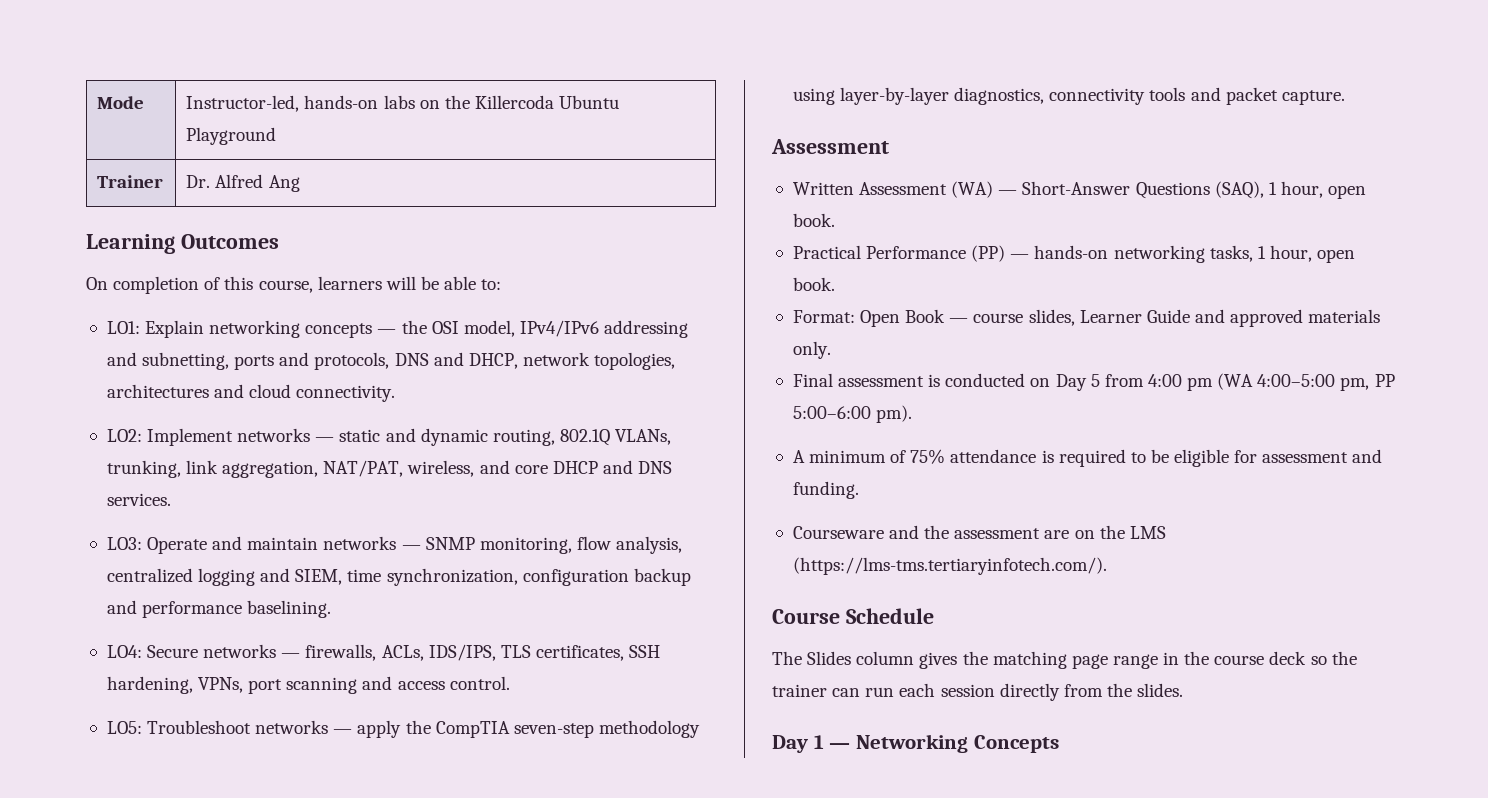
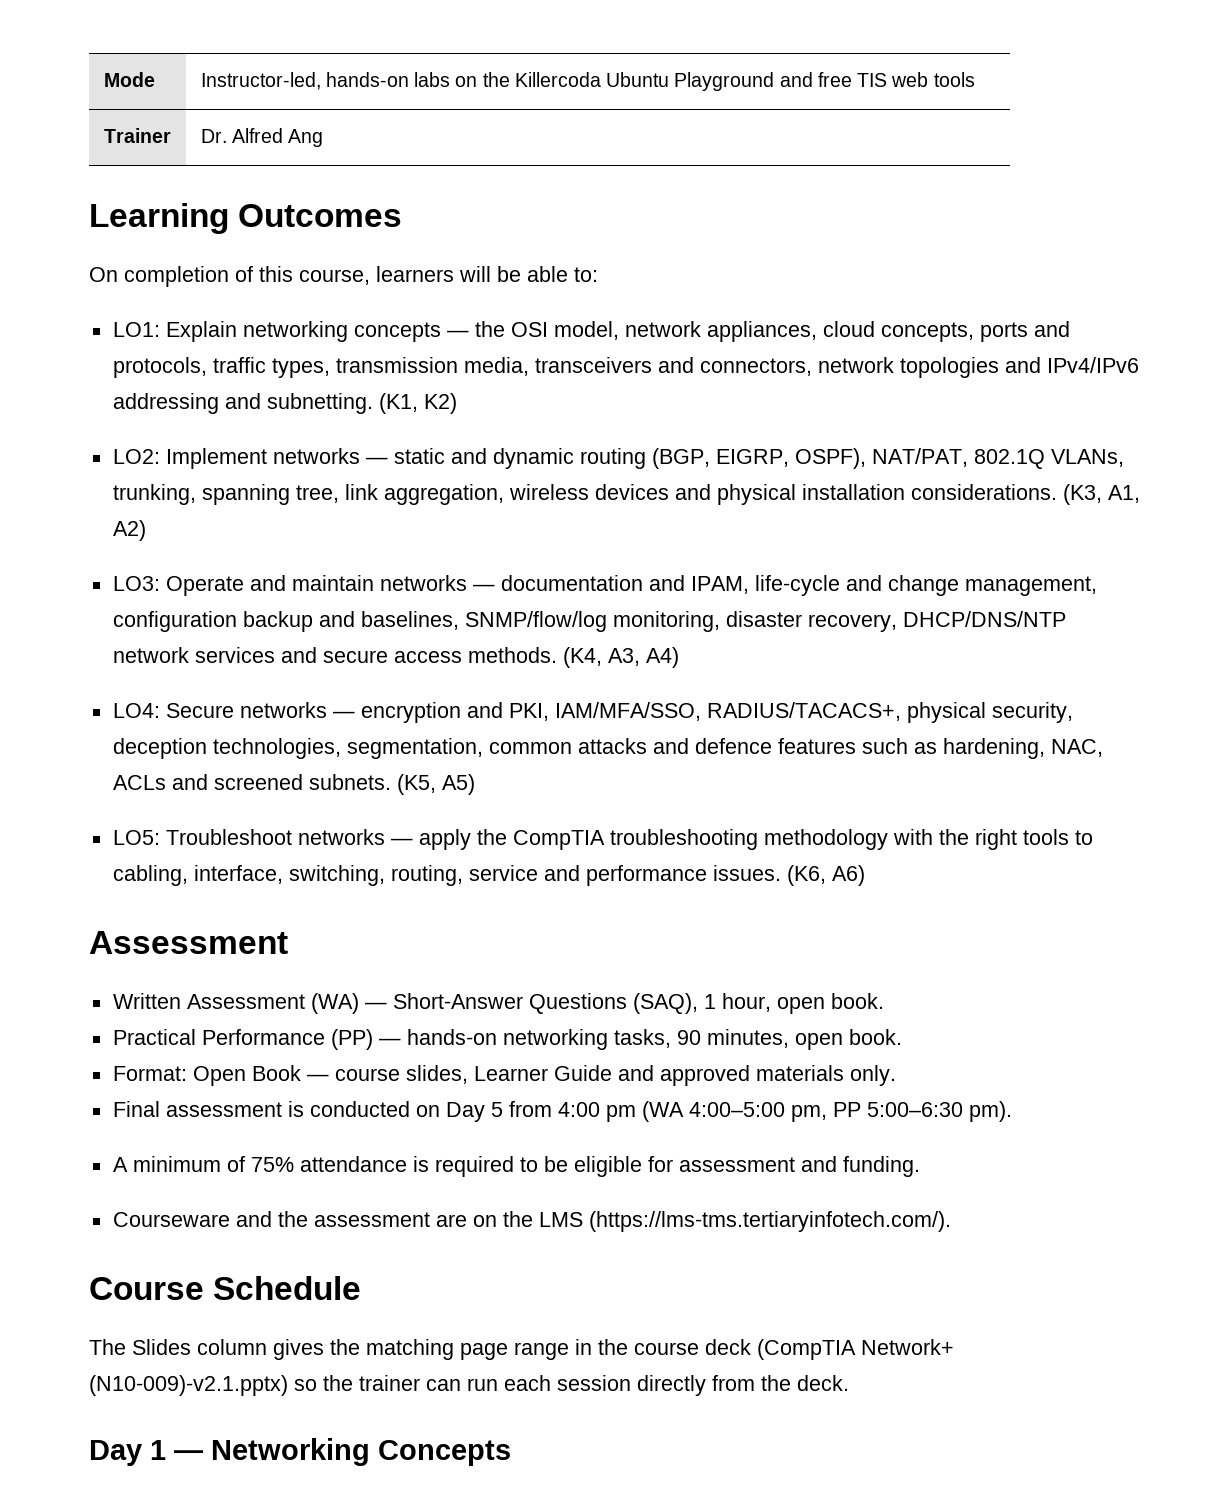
(277, 136) none -> [779,72,975,87] and free TIS web tools
[519,320,689,338] [106,352,676,370] [106,384,396,402] IPv4/IPv6 addressing and subnetting, ports and protocols, DNS and DHCP, network topologies, architectures and cloud connectivity. -> [624,321,1070,342] [112,357,1139,378] [112,393,457,414] network appliances, cloud concepts, ports and protocols, traffic types, transmission media, transceivers and connectors, network topologies and IPv4/IPv6 addressing and subnetting. (K1, K2)
[492,429,672,446] [106,460,673,478] [106,493,171,506] routing, 802.1Q VLANs, trunking, link aggregation, NAT/PAT, wireless, and core DHCP and DNS services. -> [579,448,1124,469] [112,484,1140,505] [112,520,146,541] routing (BGP, EIGRP, OSPF), NAT/PAT, 802.1Q VLANs, trunking, spanning tree, link aggregation, wireless devices and physical installation considerations. (K3, A1, A2)
[425,536,683,554] [106,568,691,586] [106,600,332,618] [106,644,661,661] [106,676,510,694] SNMP monitoring, flow analysis, centralized logging and SIEM, time synchronization, configuration backup and performance baselining. // LO4: Secure networks — firewalls, ACLs, IDS/IPS, TLS certificates, SSH hardening, VPNs, port scanning and access control. -> [500,575,1097,596] [112,611,1066,632] [112,647,679,668] [112,702,1073,723] [112,738,1103,759] [112,774,475,795] documentation and IPAM, life-cycle and change management, configuration backup and baselines, SNMP/flow/log monitoring, disaster recovery, DHCP/DNS/NTP network services and secure access methods. (K4, A3, A4) // LO4: Secure networks — encryption and PKI, IAM/MFA/SSO, RADIUS/TACACS+, physical security, deception technologies, segmentation, common attacks and defence features such as hardening, NAC, ACLs and screened subnets. (K5, A5)
[513,720,700,738] [792,87,1345,105] seven-step methodology using layer-by-layer diagnostics, connectivity tools and packet capture. -> [609,829,1093,850] [112,865,865,886] troubleshooting methodology with the right tools to cabling, interface, switching, routing, service and performance issues. (K6, A6)
[1257,245,1312,262] 1 hour, -> [676,1029,789,1048] 90 minutes,
[792,406,871,419] 5:00–6:00 -> [866,1102,963,1117] 5:00–6:30
(1307, 658) none -> [757,1339,954,1360] [89,1375,288,1396] (CompTIA Network+ (N10-009)-v2.1.pptx)
[1137,683,1184,697] slides. -> [797,1375,849,1391] deck.

